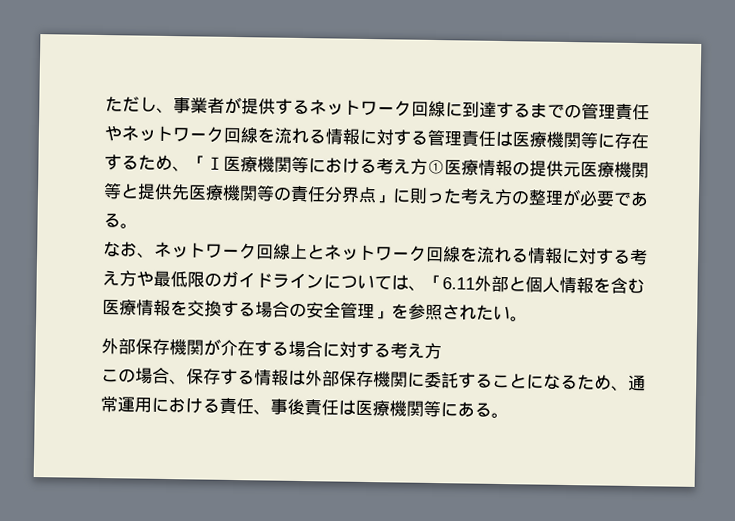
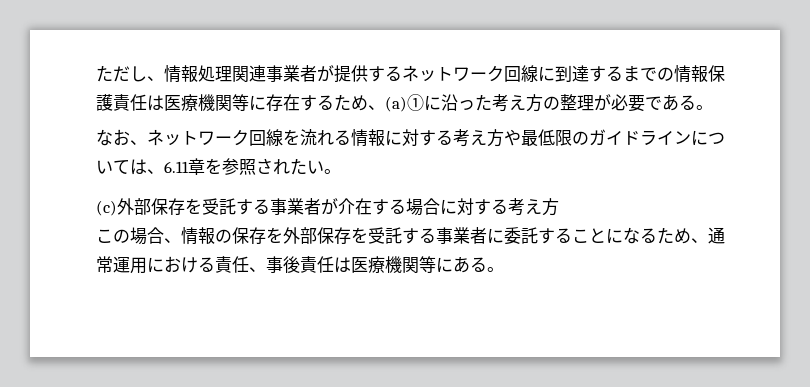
(174, 110) none -> [163,65,266,83] 情報処理関連
[580,103,650,121] [103,125,462,147] 管理責任やネットワーク回線を流れる情報に対する管理 -> [673,65,725,83] [95,94,113,111] 情報保護
[188,155,649,179] [102,183,428,204] 「Ⅰ医療機関等における考え方①医療情報の提供元医療機関等と提供先医療機関等の責任分界点」に則 -> [384,94,458,112] (a)①に沿
[289,243,461,263] 上とネットワーク回線 -> (283, 137) none
[424,274,645,294] [101,299,392,320] 「6.11外部と個人情報を含む医療情報を交換する場合の安全管理」 -> [163,158,205,175] 6.11章
[100,338,204,356] 外部保存機関 -> [95,198,321,216] (c)外部保存を受託する事業者
[185,368,408,388] 保存する情報は外部保存機関 -> [180,227,487,245] 情報の保存を外部保存を受託する事業者

